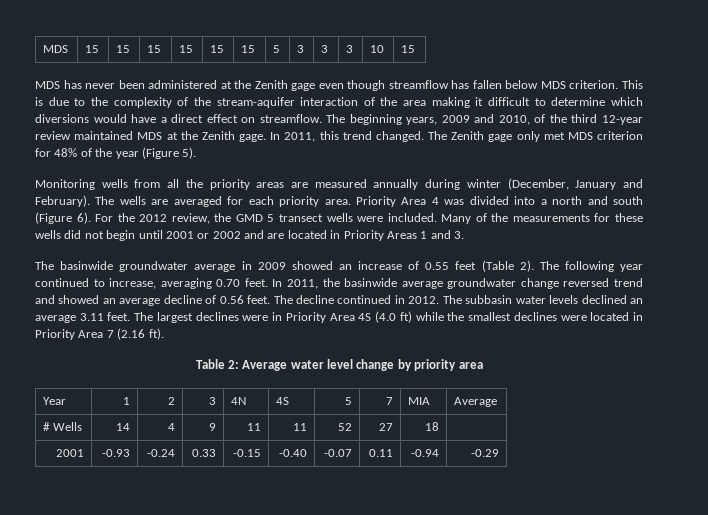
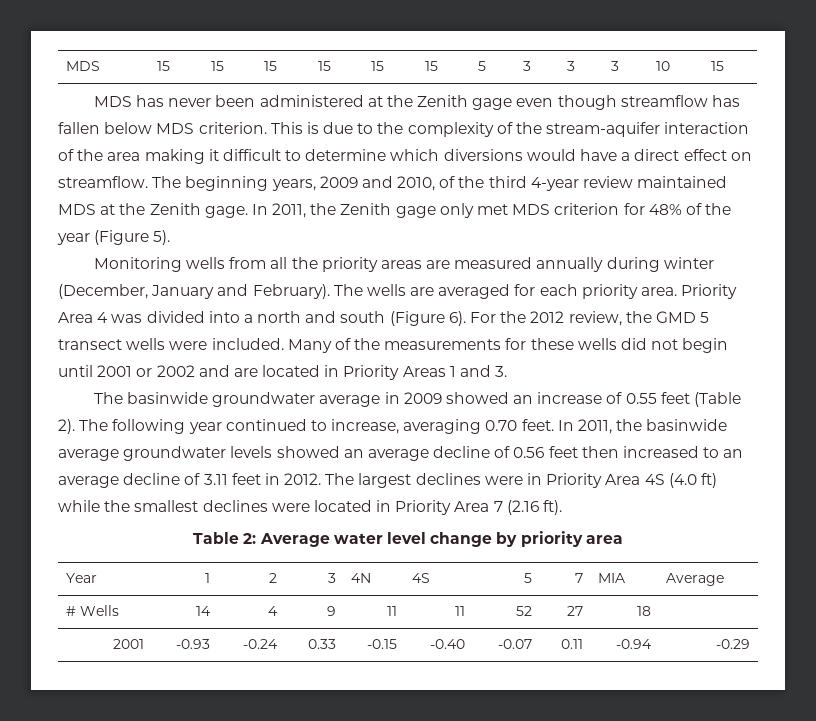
[601,115,643,125] 12-year -> [530,177,579,191] 4-year
[319,131,447,142] this trend changed. The -> [310,203,337,215] the
[520,278,643,289] [35,295,55,304] change reversed trend and -> [230,446,273,458] levels
[247,295,644,304] [35,312,131,323] feet. The decline continued in 2012. The subbasin water levels declined an average 3.11 feet. -> [548,446,744,458] [58,473,322,488] feet then increased to an average decline of 3.11 feet in 2012.

